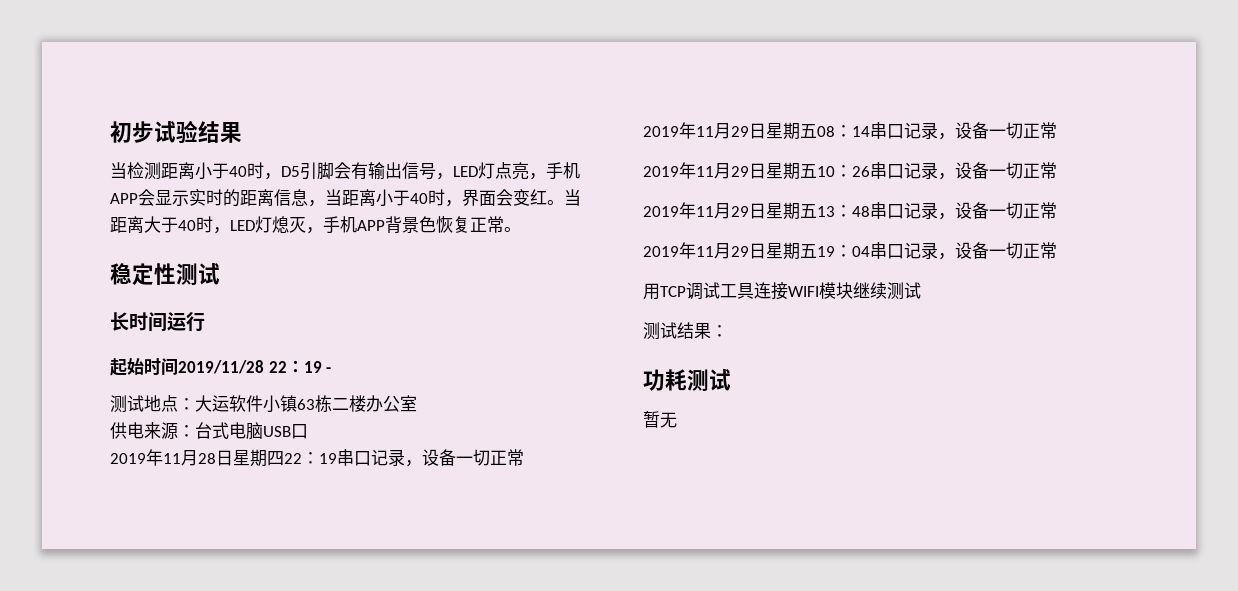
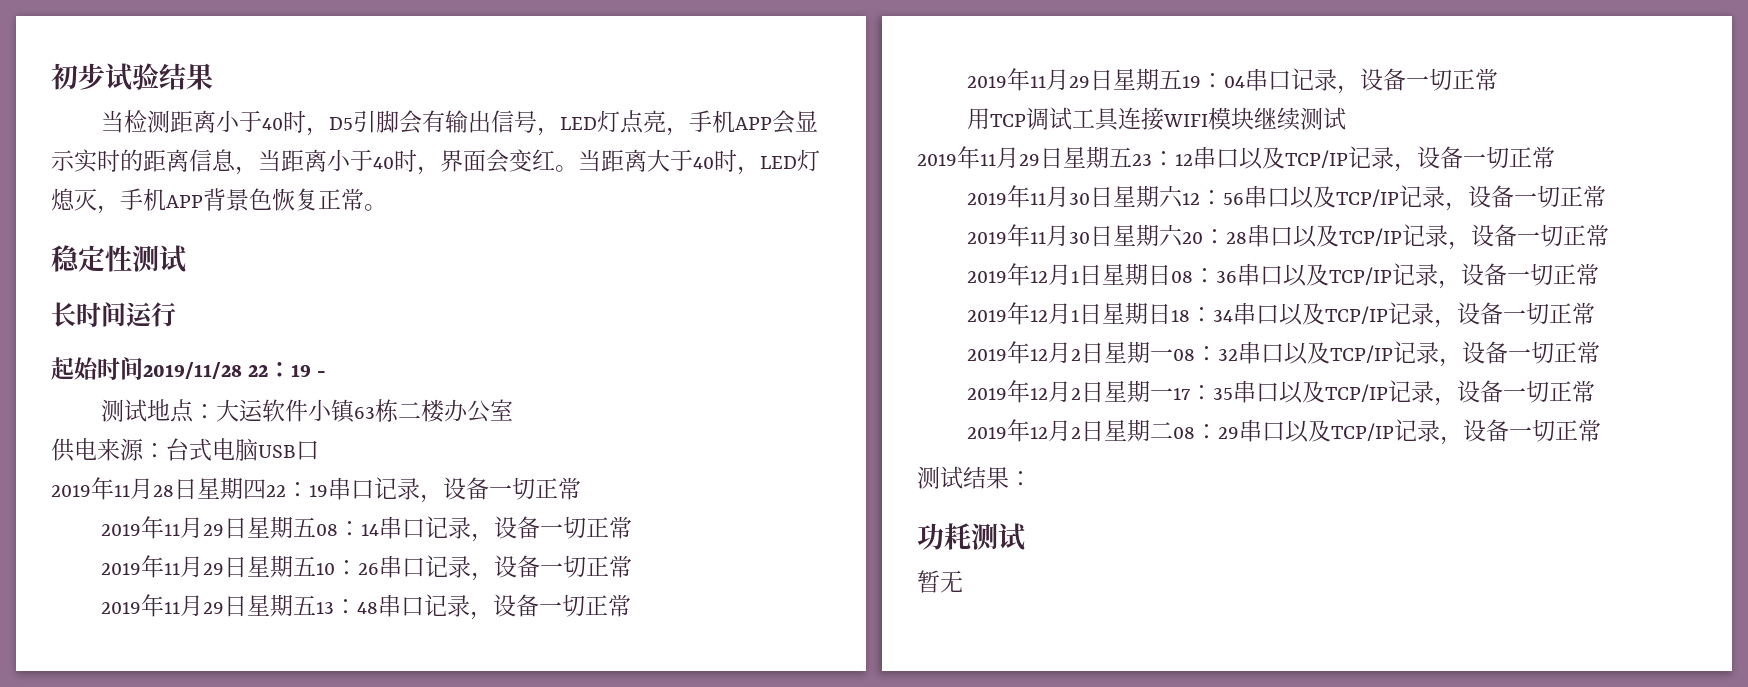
(921, 290) none -> [917,146,1555,172] [966,185,1606,211] [966,224,1609,250] [966,263,1599,289] [966,302,1595,328] [966,341,1600,367] [966,380,1595,406] [966,419,1601,445] // 2019年11月29日星期五23：12串口以及TCP/IP记录，设备一切正常 // 2019年11月30日星期六12：56串口以及TCP/IP记录，设备一切正常 // 2019年11月30日星期六20：28串口以及TCP/IP记录，设备一切正常 // 2019年12月1日星期日08：36串口以及TCP/IP记录，设备一切正常 // 2019年12月1日星期日18：34串口以及TCP/IP记录，设备一切正常 // 2019年12月2日星期一08：32串口以及TCP/IP记录，设备一切正常 // 2019年12月2日星期一17：35串口以及TCP/IP记录，设备一切正常 // 2019年12月2日星期二08：29串口以及TCP/IP记录，设备一切正常

